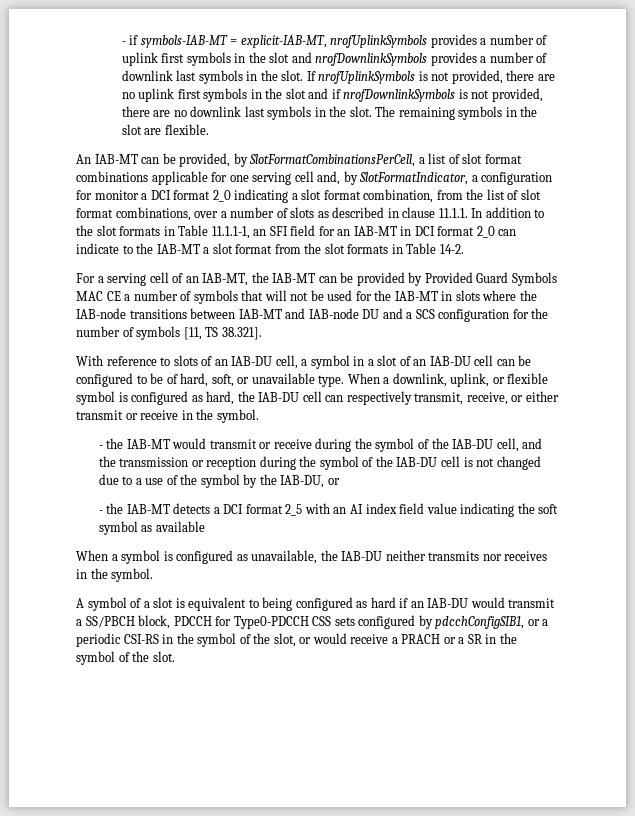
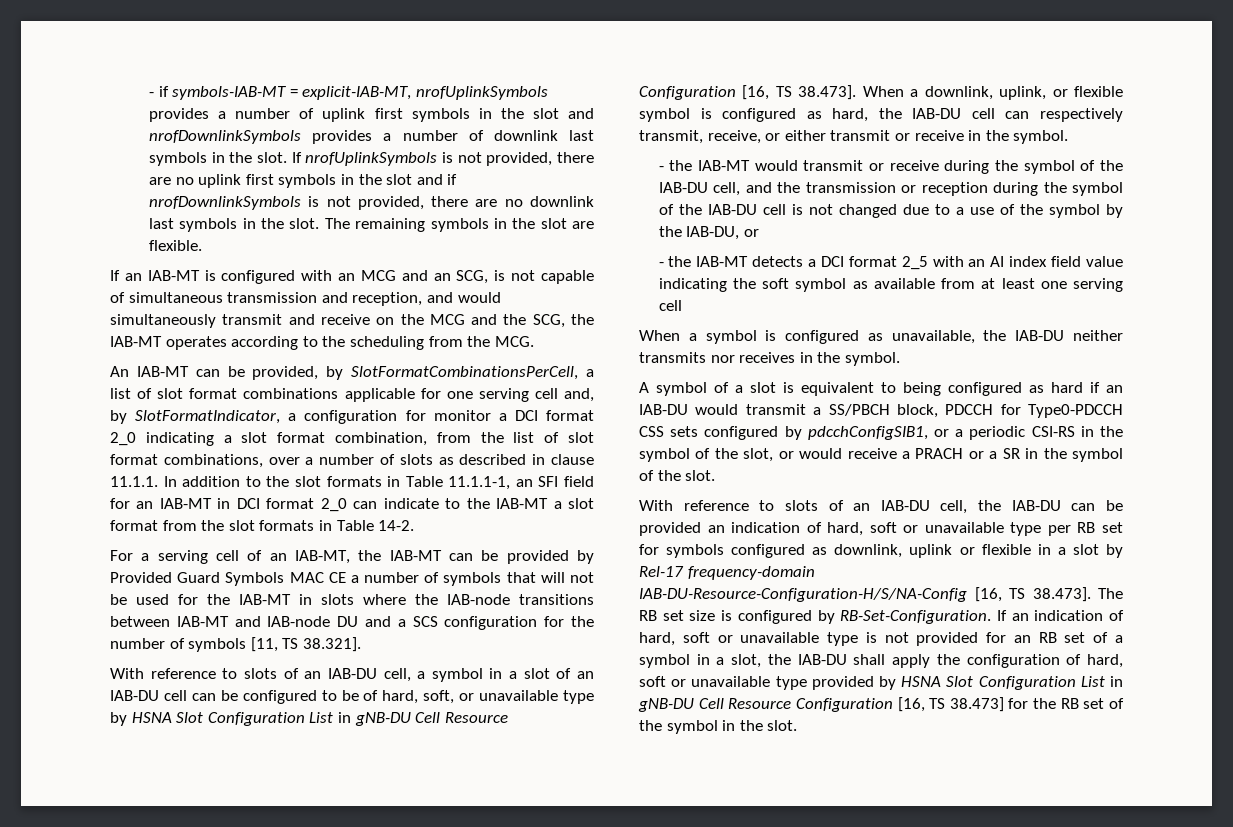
(209, 129) none -> [110,270,595,284] [110,292,501,306] [110,314,594,328] [110,336,534,350] // If an IAB-MT is configured with an MCG and an SCG, is not capable of simultaneous transmission and reception, and would simultaneously transmit and receive on the MCG and the SCG, the IAB-MT operates according to the scheduling from the MCG.
[318,375,345,387] type. -> [563,690,594,704] [110,712,508,726] [639,85,857,100] type by HSNA Slot Configuration List in gNB-DU Cell Resource Configuration [16, TS 38.473].
(205, 526) none -> [940,278,1123,292] [658,300,682,311] from at least one serving cell
(175, 656) none -> [639,500,1123,514] [639,522,1123,536] [639,544,1123,558] [639,566,815,580] [639,587,1123,602] [639,610,1124,624] [639,632,1123,646] [639,654,1123,668] [639,676,1123,690] [638,697,1124,712] [639,720,798,734] // With reference to slots of an IAB-DU cell, the IAB-DU can be provided an indication of hard, soft or unavailable type per RB set for symbols configured as downlink, uplink or flexible in a slot by Rel-17 frequency-domain IAB-DU-Resource-Configuration-H/S/NA-Config [16, TS 38.473]. The RB set size is configured by RB-Set-Configuration. If an indication of hard, soft or unavailable type is not provided for an RB set of a symbol in a slot, the IAB-DU shall apply the configuration of hard, soft or unavailable type provided by HSNA Slot Configuration List in gNB-DU Cell Resource Configuration [16, TS 38.473] for the RB set of the symbol in the slot.

